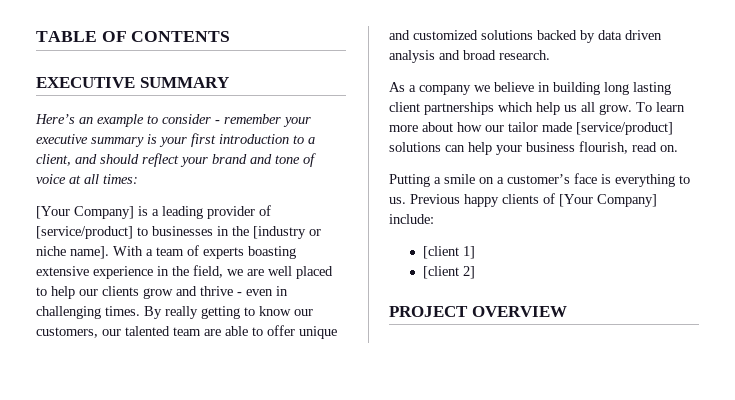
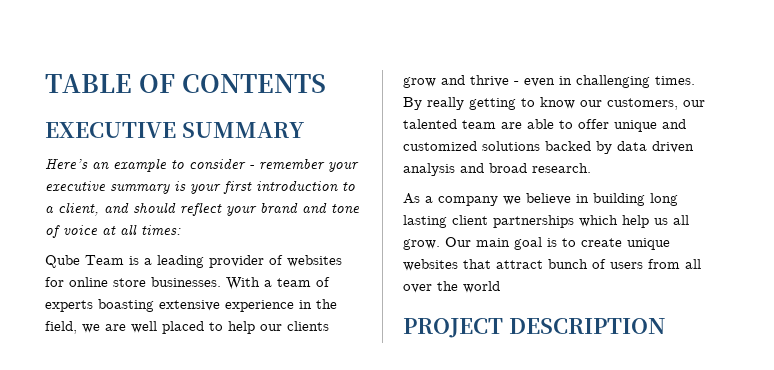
[36,206,134,219] [Your Company] -> [45,255,124,268] Qube Team
[36,226,321,239] [36,246,109,259] [service/product] to businesses in the [industry or niche name]. -> [287,255,342,267] [45,277,221,287] websites for online store businesses.
[636,102,685,112] [389,122,673,135] [389,141,678,155] [389,173,690,187] [389,193,657,207] [389,214,434,224] [423,246,476,259] [423,266,476,279] To learn more about how our tailor made [service/product] solutions can help your business flourish, read on. // Putting a smile on a customer’s face is everything to us. Previous happy clients of [Your Company] include: // [client 1] // [client 2] -> [445,237,670,250] [403,259,701,271] [403,281,500,293] Our main goal is to create unique websites that attract bunch of users from all over the world
[471,306,567,317] OVERVIEW -> [508,318,666,334] DESCRIPTION

